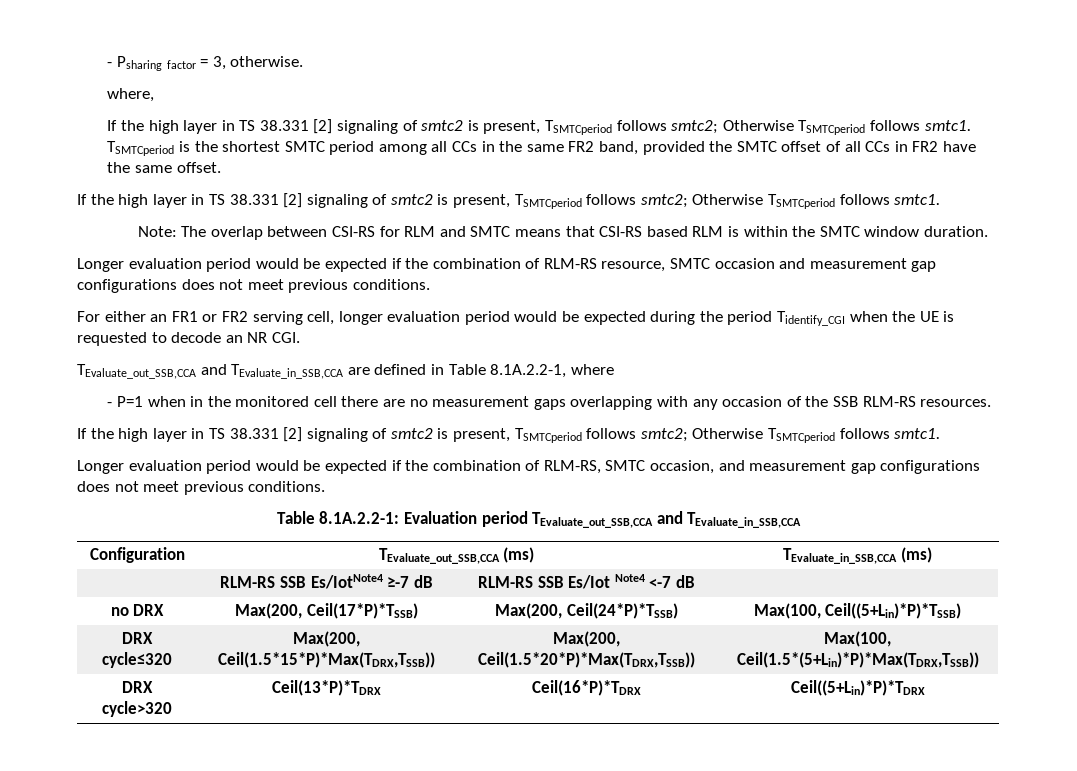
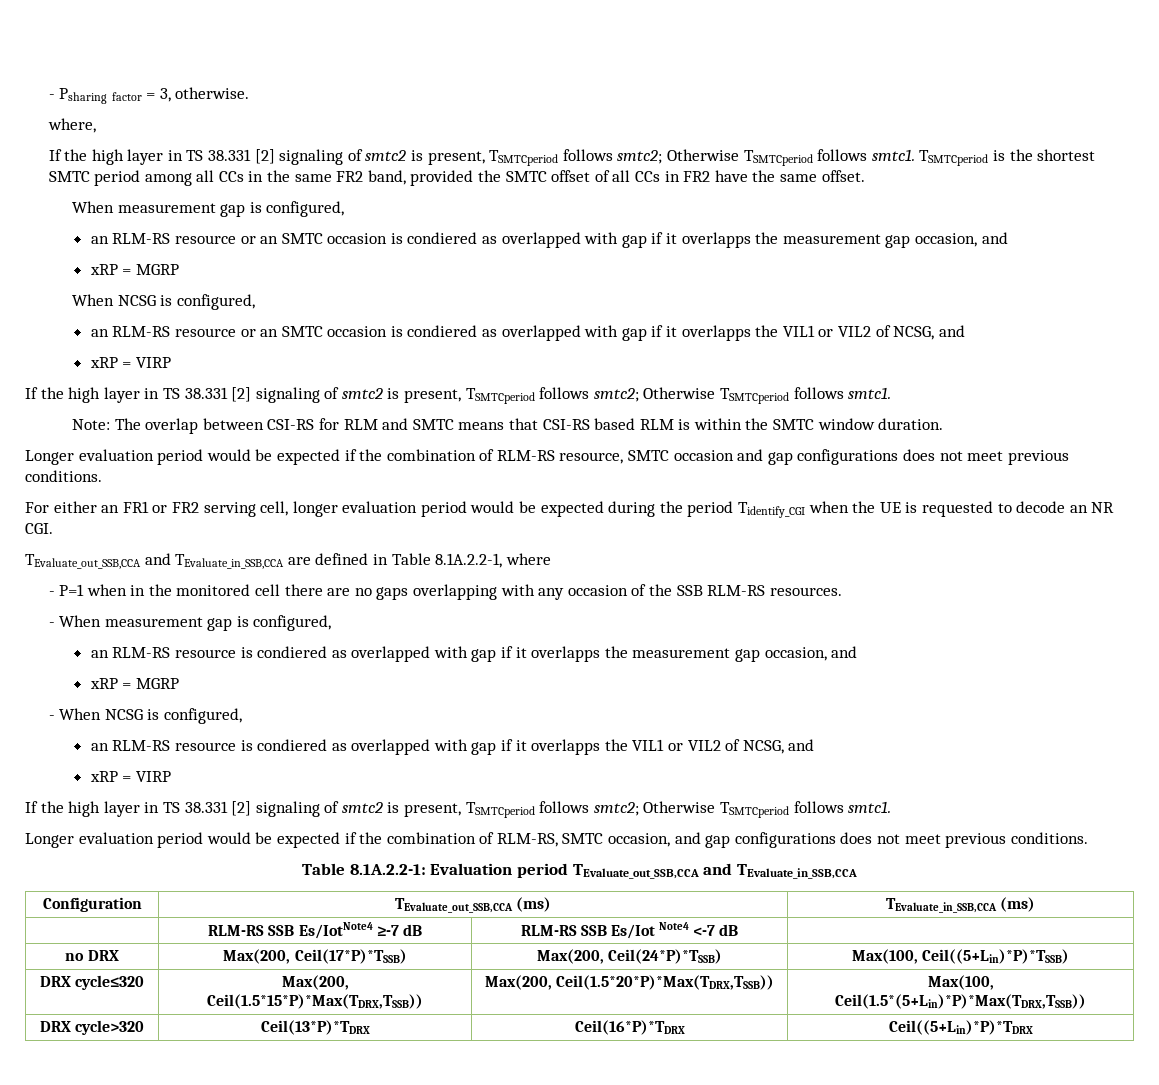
(221, 167) none -> [72,201,345,217] [90,232,1008,248] [89,264,179,275] [72,294,255,310] [90,325,965,341] [89,357,171,368] // When measurement gap is configured, // an RLM-RS resource or an SMTC occasion is condiered as overlapped with gap if it overlapps the measurement gap occasion, and // xRP = MGRP // When NCSG is configured, // an RLM-RS resource or an SMTC occasion is condiered as overlapped with gap if it overlapps the VIL1 or VIL2 of NCSG, and // xRP = VIRP
[809,258,907,269] measurement -> (764, 455) none
[432,396,530,407] measurement -> (372, 592) none
(992, 403) none -> [48,615,332,631] [90,646,858,662] [89,678,179,689] [48,708,242,724] [90,739,815,755] [89,771,171,782] // - When measurement gap is configured, // an RLM-RS resource is condiered as overlapped with gap if it overlapps the measurement gap occasion, and // xRP = MGRP // - When NCSG is configured, // an RLM-RS resource is condiered as overlapped with gap if it overlapps the VIL1 or VIL2 of NCSG, and // xRP = VIRP
[749,460,847,471] measurement -> (701, 838) none

